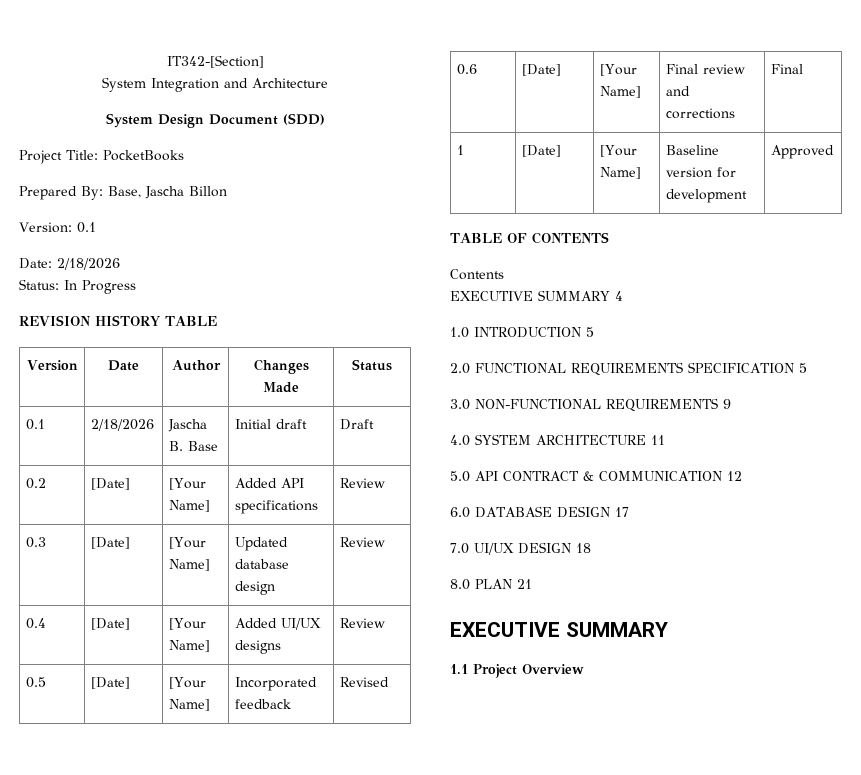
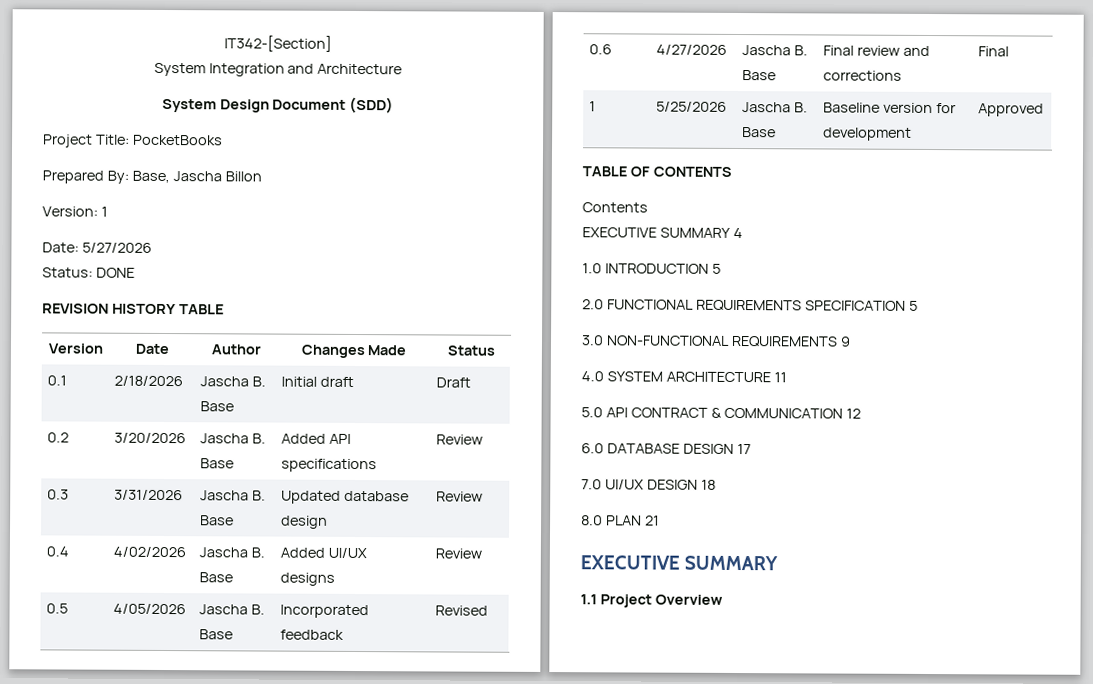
[76,222,96,233] 0.1 -> [100,206,108,217] 1
[57,258,120,270] 2/18/2026 -> [81,242,152,253] 5/27/2026
[64,280,136,294] In Progress -> [95,267,135,278] DONE
[90,478,130,490] [168,478,206,490] [168,500,210,512] [Date] | [Your Name] -> [114,432,187,444] [200,433,267,444] [200,458,235,469] 3/20/2026 | Jascha B. Base
[90,537,130,549] [168,537,206,549] [168,559,210,571] [Date] | [Your Name] -> [114,489,184,501] [200,490,267,501] [200,515,235,526] 3/31/2026 | Jascha B. Base
[90,618,130,630] [168,618,206,630] [168,640,210,652] [Date] | [Your Name] -> [113,546,187,558] [199,547,266,558] [199,572,234,583] 4/02/2026 | Jascha B. Base
[90,677,130,689] [168,677,206,689] [168,699,210,711] [Date] | [Your Name] -> [113,603,187,615] [199,604,266,615] [199,629,234,640] 4/05/2026 | Jascha B. Base
[521,64,561,76] [599,64,637,76] [599,86,641,98] [Date] | [Your Name] -> [656,44,728,55] [742,45,809,56] [742,70,777,81] 4/27/2026 | Jascha B. Base
[521,145,561,157] [599,145,637,157] [599,167,641,179] [Date] | [Your Name] -> [656,101,728,112] [742,102,809,113] [742,127,777,138] 5/25/2026 | Jascha B. Base

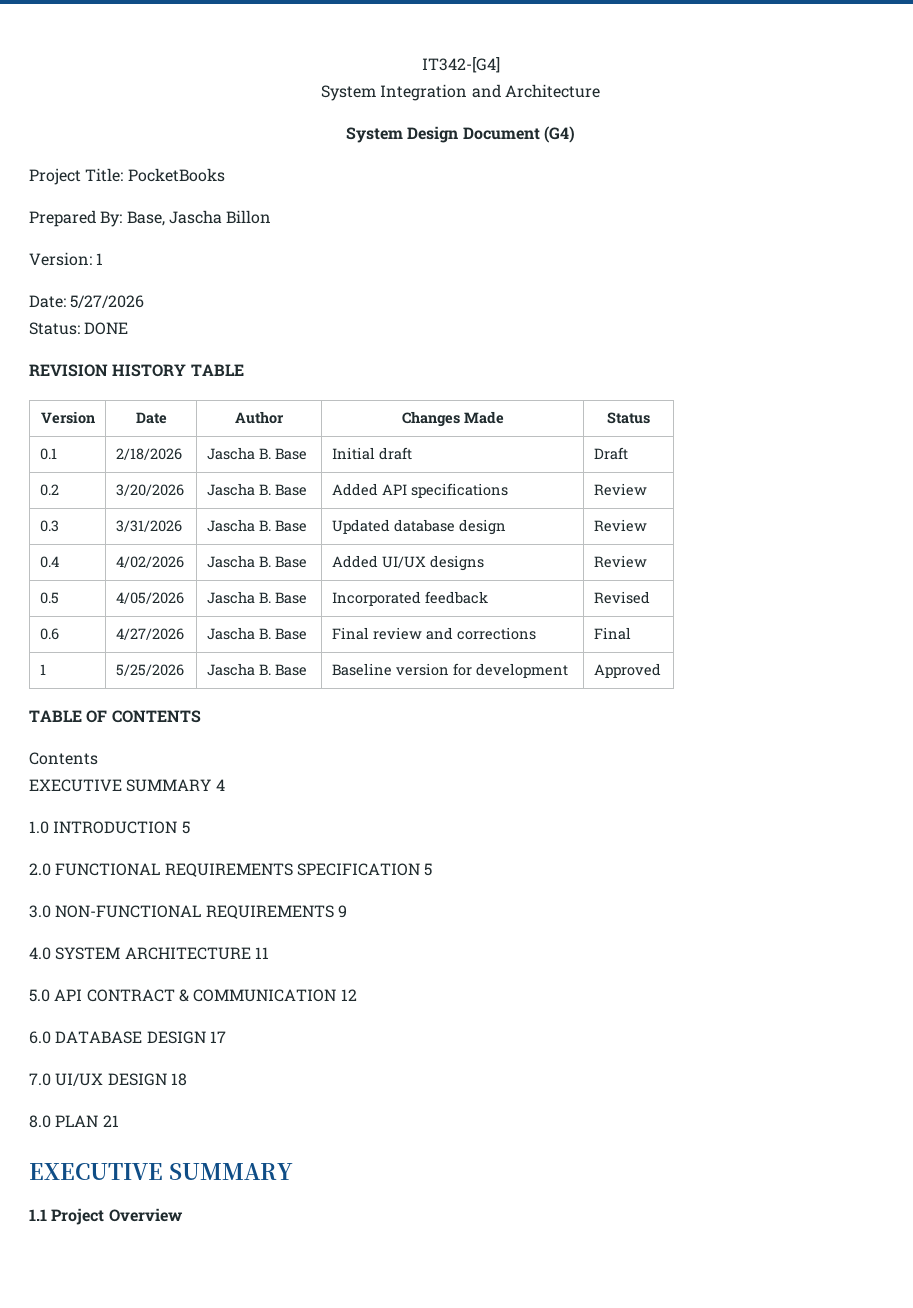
[224,35,332,52] IT342-[Section] -> [421,57,500,73] IT342-[G4]
[349,96,395,114] (SDD) -> [543,126,575,143] (G4)

